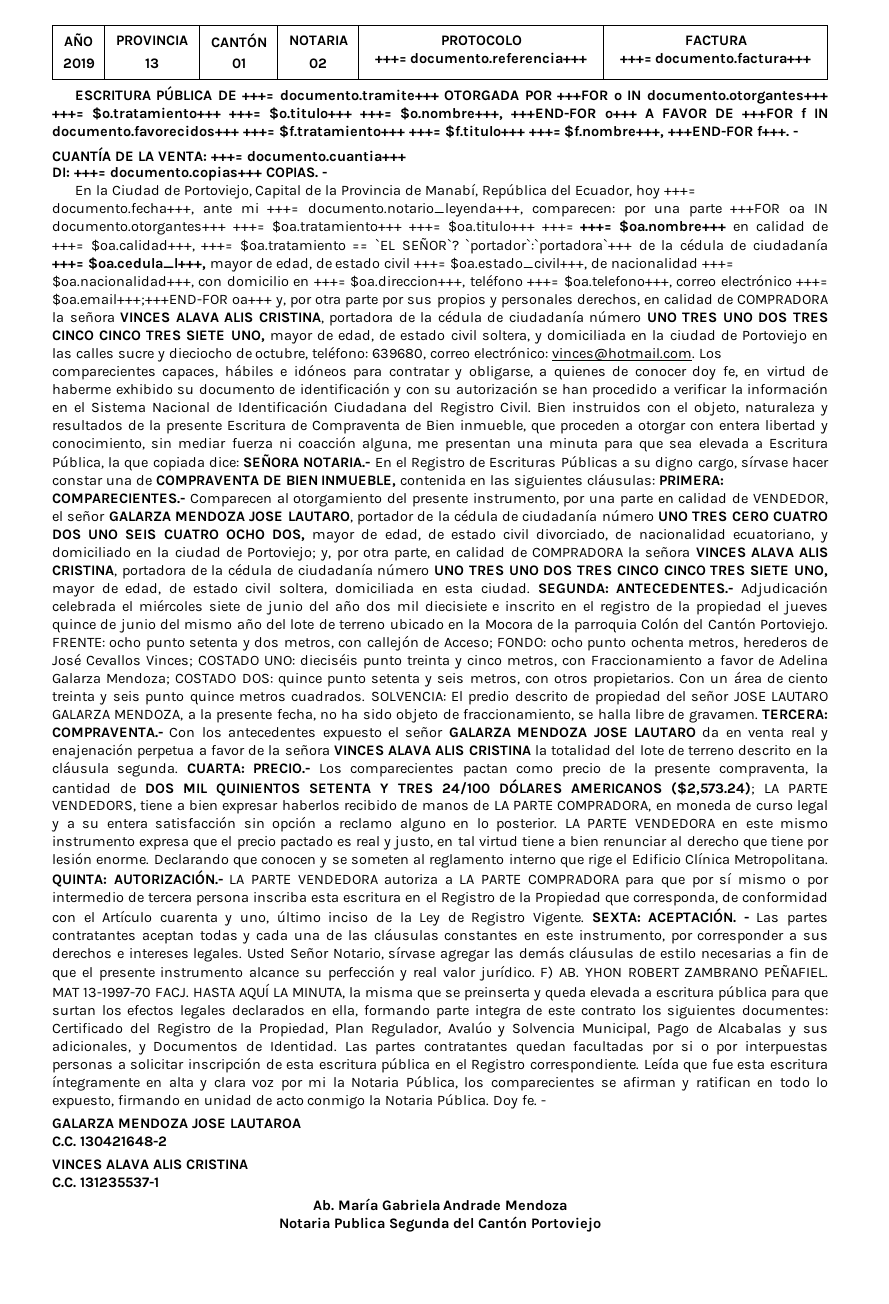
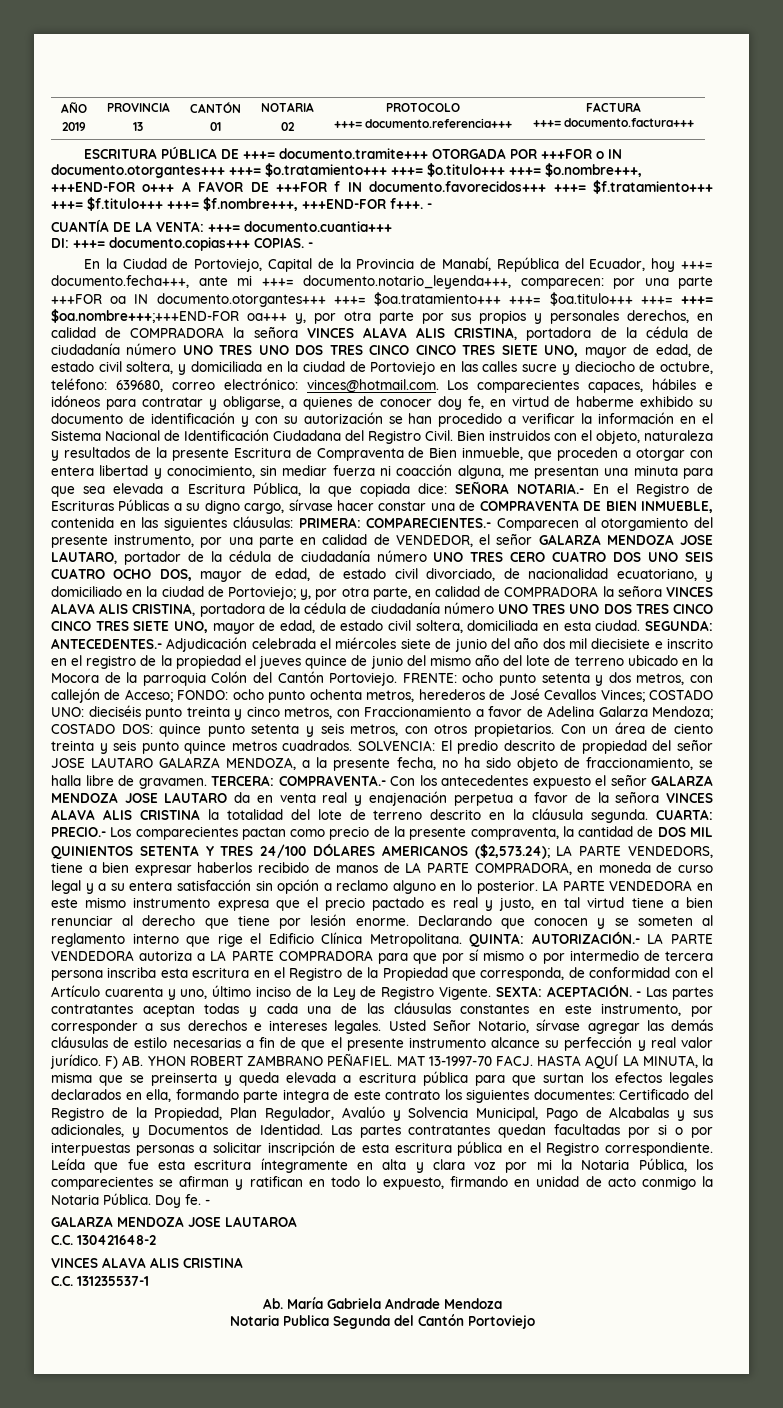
[619,220,828,233] [52,237,829,254] [52,257,734,272] [52,274,828,288] [52,293,228,306] $oa.nombre+++ en calidad de +++= $oa.calidad+++, +++= $oa.tratamiento == `EL SEÑOR`? `portador`:`portadora`+++ de la cédula de ciudadanía +++= $oa.cedula_l+++, mayor de edad, de estado civil +++= $oa.estado_civil+++, de nacionalidad +++= $oa.nacionalidad+++, con domicilio en +++= $oa.direccion+++, teléfono +++= $oa.telefono+++, correo electrónico +++= $oa.email+++;+++END-FOR -> [51,309,239,323] $oa.nombre+++;+++END-FOR

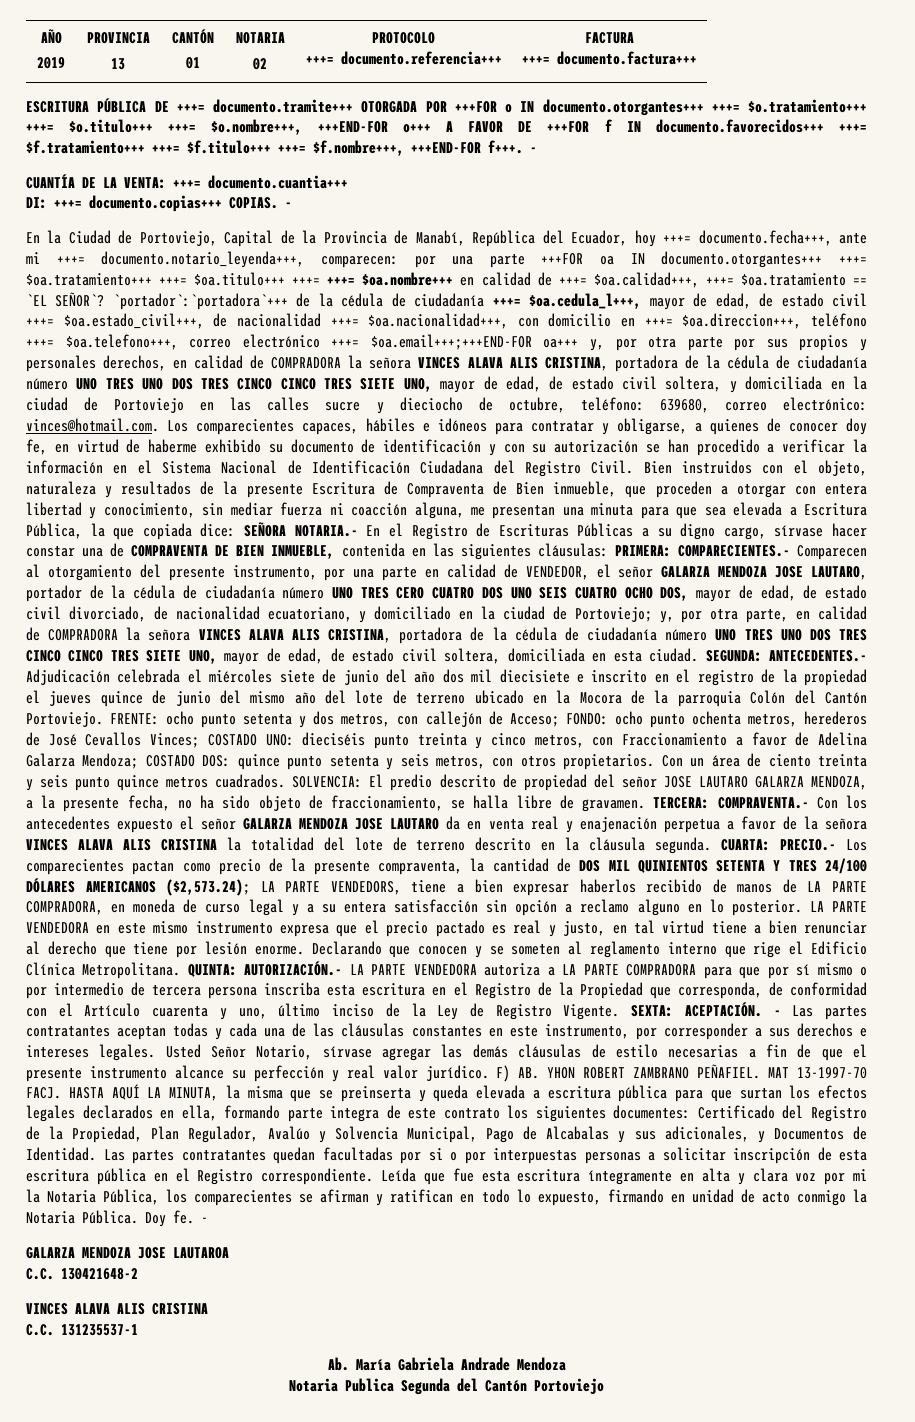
[51,309,239,323] $oa.nombre+++;+++END-FOR -> [362,272,868,288] [26,292,867,310] [26,313,867,329] [26,334,532,350] $oa.nombre+++ en calidad de +++= $oa.calidad+++, +++= $oa.tratamiento == `EL SEÑOR`? `portador`:`portadora`+++ de la cédula de ciudadanía +++= $oa.cedula_l+++, mayor de edad, de estado civil +++= $oa.estado_civil+++, de nacionalidad +++= $oa.nacionalidad+++, con domicilio en +++= $oa.direccion+++, teléfono +++= $oa.telefono+++, correo electrónico +++= $oa.email+++;+++END-FOR

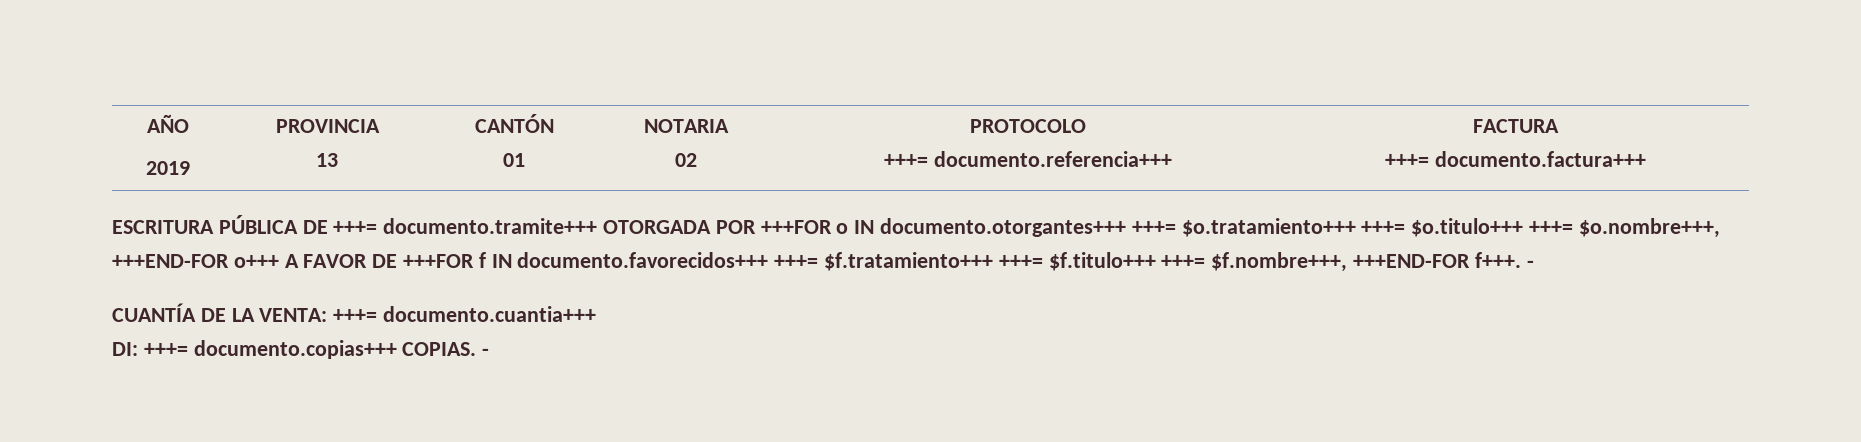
[26,230,868,247] [26,251,867,268] [26,272,868,288] [26,292,867,310] [26,313,867,329] [26,334,867,351] [26,355,867,372] [26,376,868,393] [26,397,867,414] [26,418,867,435] [26,439,867,456] [26,460,868,477] [26,481,868,498] [26,502,868,519] [26,522,867,540] [26,543,867,560] [26,564,867,581] [26,585,867,602] [26,606,867,623] [26,627,867,644] [26,648,868,665] [26,669,868,686] [26,690,868,707] [26,711,867,728] [26,732,868,749] [26,753,868,770] [26,774,867,791] [26,795,867,812] [26,816,867,833] [26,837,868,854] [26,858,867,875] [26,878,867,896] [26,899,868,916] [26,920,867,937] [26,941,867,958] [26,961,868,979] [26,982,867,999] [26,1002,867,1020] [26,1023,867,1040] [26,1044,868,1061] [26,1064,867,1082] [26,1084,867,1102] [26,1105,867,1122] [26,1126,868,1143] [26,1147,867,1164] [26,1168,868,1185] [26,1189,867,1206] [26,1210,208,1227] [26,1247,229,1259] [26,1268,138,1280] [26,1303,208,1315] [26,1324,138,1336] [327,1357,566,1371] [289,1378,604,1395] // En la Ciudad de Portoviejo, Capital de la Provincia de Manabí, República del Ecuador, hoy +++= documento.fecha+++, ante mi +++= documento.notario_leyenda+++, comparecen: por una parte +++FOR oa IN documento.otorgantes+++ +++= $oa.tratamiento+++ +++= $oa.titulo+++ +++= +++= $oa.nombre+++ en calidad de +++= $oa.calidad+++, +++= $oa.tratamiento == `EL SEÑOR`? `portador`:`portadora`+++ de la cédula de ciudadanía +++= $oa.cedula_l+++, mayor de edad, de estado civil +++= $oa.estado_civil+++, de nacionalidad +++= $oa.nacionalidad+++, con domicilio en +++= $oa.direccion+++, teléfono +++= $oa.telefono+++, correo electrónico +++= $oa.email+++;+++END-FOR oa+++ y, por otra parte por sus propios y personales derechos, en calidad de COMPRADORA la señora VINCES ALAVA ALIS CRISTINA, portadora de la cédula de ciudadanía número UNO TRES UNO DOS TRES CINCO CINCO TRES SIETE UNO, mayor de edad, de estado civil soltera, y domiciliada en la ciudad de Portoviejo en las calles sucre y dieciocho de octubre, teléfono: 639680, correo electrónico: vinces@hotmail.com. Los comparecientes capaces, hábiles e idóneos para contratar y obligarse, a quienes de conocer doy fe, en virtud de haberme exhibido su documento de identificación y con su autorización se han procedido a verificar la información en el Sistema Nacional de Identificación Ciudadana del Registro Civil. Bien instruidos con el objeto, naturaleza y resultados de la presente Escritura de Compraventa de Bien inmueble, que proceden a otorgar con entera libertad y conocimiento, sin mediar fuerza ni coacción alguna, me presentan una minuta para que sea elevada a Escritura Pública, la que copiada dice: SEÑORA NOTARIA.- En el Registro de Escrituras Públicas a su digno cargo, sírvase hacer constar una de COMPRAVENTA DE BIEN INMUEBLE, contenida en las siguientes cláusulas: PRIMERA: COMPARECIENTES.- Comparecen al otorgamiento del presente instrumento, por una parte en calidad de VENDEDOR, el señor GALARZA MENDOZA JOSE LAUTARO, portador de la cédula de ciudadanía número UNO TRES CERO CUATRO DOS UNO SEIS CUATRO OCHO DOS, mayor de edad, de estado civil divorciado, de nacionalidad ecuatoriano, y domiciliado en la ciudad de Portoviejo; y, por otra parte, en calidad de COMPRADORA la señora VINCES ALAVA ALIS CRISTINA, portadora de la cédula de ciudadanía número UNO TRES UNO DOS TRES CINCO CINCO TRES SIETE UNO, mayor de edad, de estado civil soltera, domiciliada en esta ciudad. SEGUNDA: ANTECEDENTES.- Adjudicación celebrada el miércoles siete de junio del año dos mil diecisiete e inscrito en el registro de la propiedad el jueves quince de junio del mismo año del lote de terreno ubicado en la Mocora de la parroquia Colón del Cantón Portoviejo. FRENTE: ocho punto setenta y dos metros, con callejón de Acceso; FONDO: ocho punto ochenta metros, herederos de José Cevallos Vinces; COSTADO UNO: dieciséis punto treinta y cinco metros, con Fraccionamiento a favor de Adelina Galarza Mendoza; COSTADO DOS: quince punto setenta y seis metros, con otros propietarios. Con un área de ciento treinta y seis punto quince metros cuadrados. SOLVENCIA: El predio descrito de propiedad del señor JOSE LAUTARO GALARZA MENDOZA, a la presente fecha, no ha sido objeto de fraccionamiento, se halla libre de gravamen. TERCERA: COMPRAVENTA.- Con los antecedentes expuesto el señor GALARZA MENDOZA JOSE LAUTARO da en venta real y enajenación perpetua a favor de la señora VINCES ALAVA ALIS CRISTINA la totalidad del lote de terreno descrito en la cláusula segunda. CUARTA: PRECIO.- Los comparecientes pactan como precio de la presente compraventa, la cantidad de DOS MIL QUINIENTOS SETENTA Y TRES 24/100 DÓLARES AMERICANOS ($2,573.24); LA PARTE VENDEDORS, tiene a bien expresar haberlos recibido de manos de LA PARTE COMPRADORA, en moneda de curso legal y a su entera satisfacción sin opción a reclamo alguno en lo posterior. LA PARTE VENDEDORA en este mismo instrumento expresa que el precio pactado es real y justo, en tal virtud tiene a bien renunciar al derecho que tiene por lesión enorme. Declarando que conocen y se someten al reglamento interno que rige el Edificio Clínica Metropolitana. QUINTA: AUTORIZACIÓN.- LA PARTE VENDEDORA autoriza a LA PARTE COMPRADORA para que por sí mismo o por intermedio de tercera persona inscriba esta escritura en el Registro de la Propiedad que corresponda, de conformidad con el Artículo cuarenta y uno, último inciso de la Ley de Registro Vigente. SEXTA: ACEPTACIÓN. - Las partes contratantes aceptan todas y cada una de las cláusulas constantes en este instrumento, por corresponder a sus derechos e intereses legales. Usted Señor Notario, sírvase agregar las demás cláusulas de estilo necesarias a fin de que el presente instrumento alcance su perfección y real valor jurídico. F) AB. YHON ROBERT ZAMBRANO PEÑAFIEL. MAT 13-1997-70 FACJ. HASTA AQUÍ LA MINUTA, la misma que se preinserta y queda elevada a escritura pública para que surtan los efectos legales declarados en ella, formando parte integra de este contrato los siguientes documentes: Certificado del Registro de la Propiedad, Plan Regulador, Avalúo y Solvencia Municipal, Pago de Alcabalas y sus adicionales, y Documentos de Identidad. Las partes contratantes quedan facultadas por si o por interpuestas personas a solicitar inscripción de esta escritura pública en el Registro correspondiente. Leída que fue esta escritura íntegramente en alta y clara voz por mi la Notaria Pública, los comparecientes se afirman y ratifican en todo lo expuesto, firmando en unidad de acto conmigo la Notaria Pública. Doy fe. - // GALARZA MENDOZA JOSE LAUTAROA // C.C. 130421648-2 // VINCES ALAVA ALIS CRISTINA // C.C. 131235537-1 // Ab. María Gabriela Andrade Mendoza // Notaria Publica Segunda del Cantón Portoviejo -> (490, 352) none

